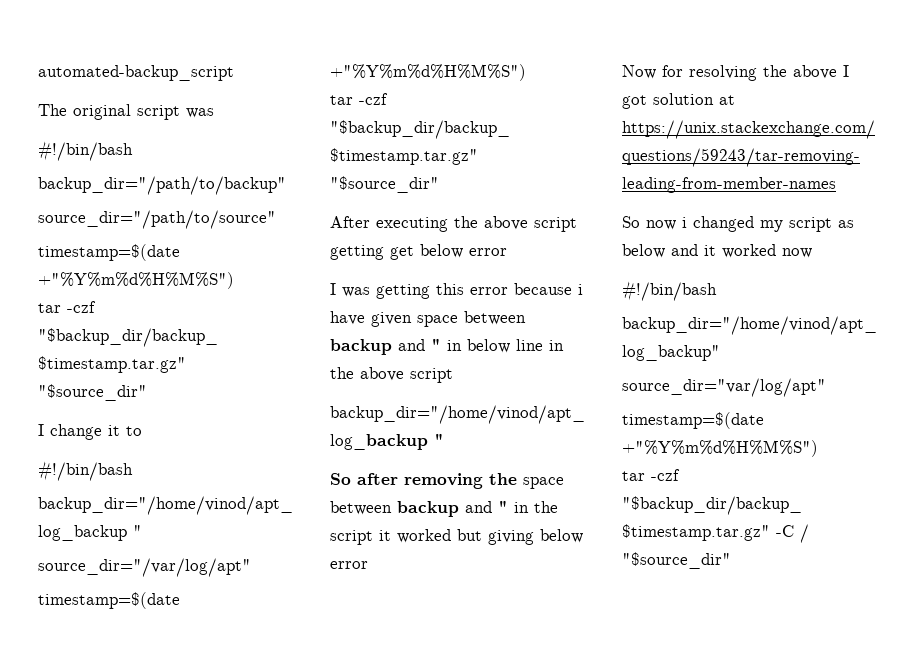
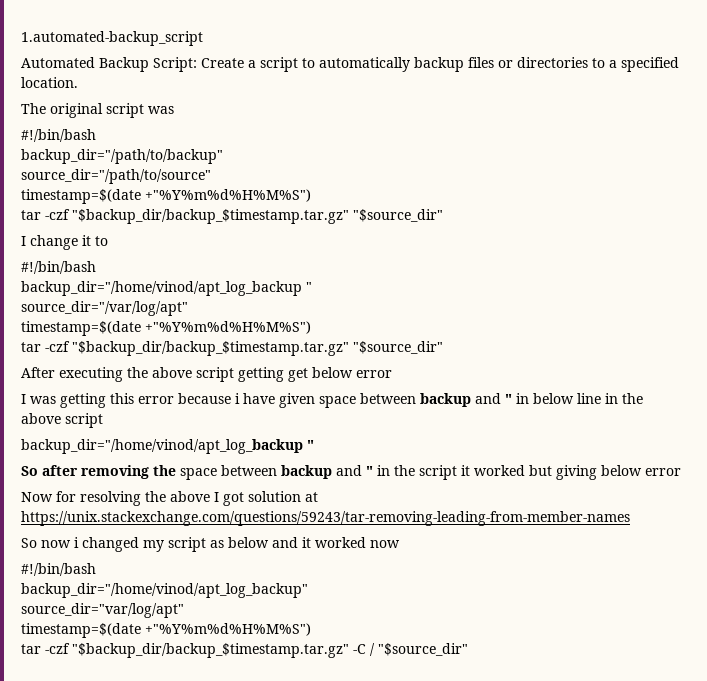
[38,65,234,81] automated-backup_script -> [21,31,203,46] [21,57,679,72] [21,77,78,88] 1.automated-backup_script // Automated Backup Script: Create a script to automatically backup files or directories to a specified location.

